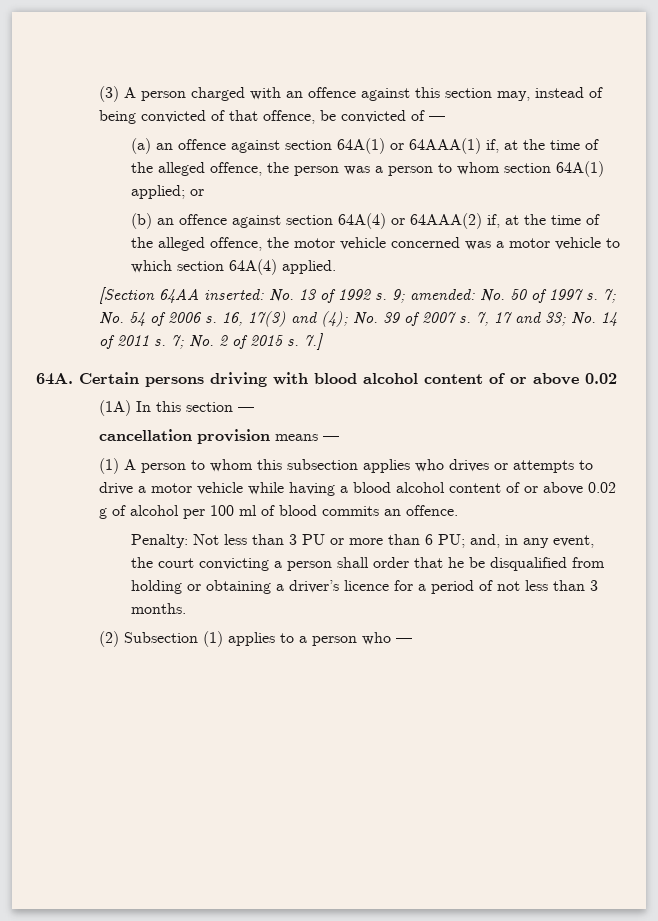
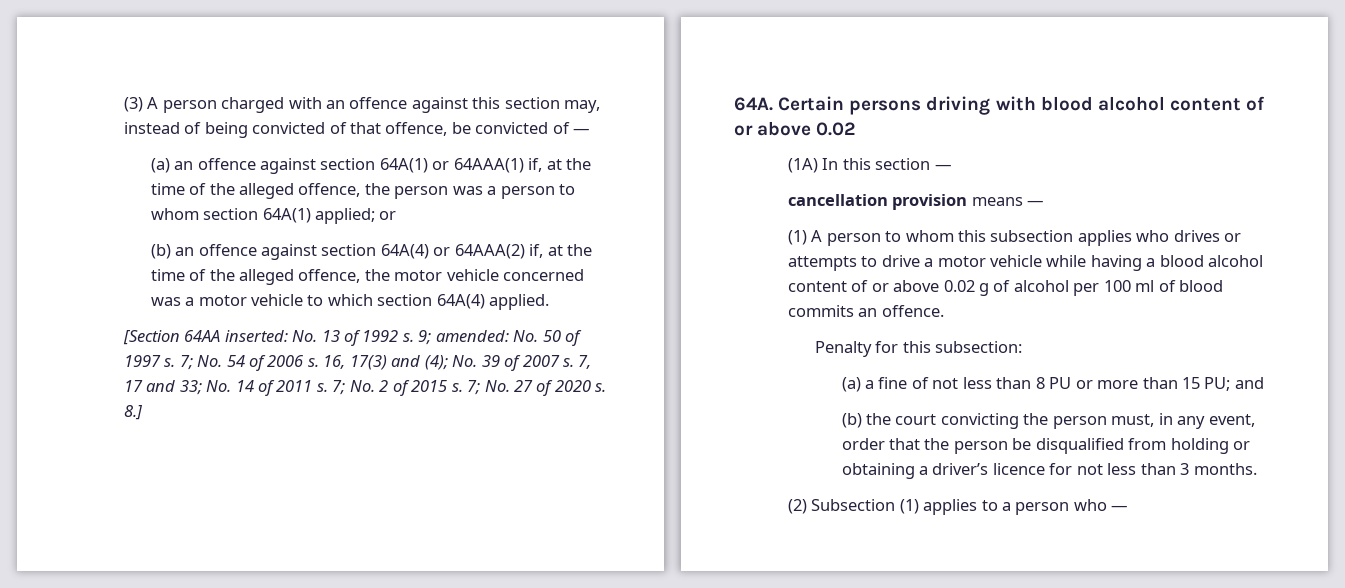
[304,333,324,350] 7.] -> [467,380,607,396] [123,405,143,420] 7; No. 27 of 2020 s. 8.]
[130,534,297,548] Penalty: Not less than 3 -> [814,341,1022,357] [841,377,1045,392] Penalty for this subsection: // (a) a fine of not less than 8
[424,534,594,548] [130,557,464,571] 6 PU; and, in any event, the court convicting a person shall order that he -> [1181,377,1264,391] [841,413,1255,429] [841,438,1008,454] 15 PU; and // (b) the court convicting the person must, in any event, order that the person
[417,580,493,594] a period of -> (1073, 469) none

